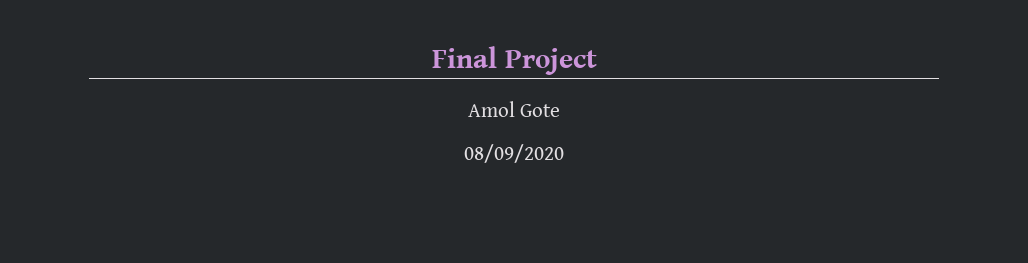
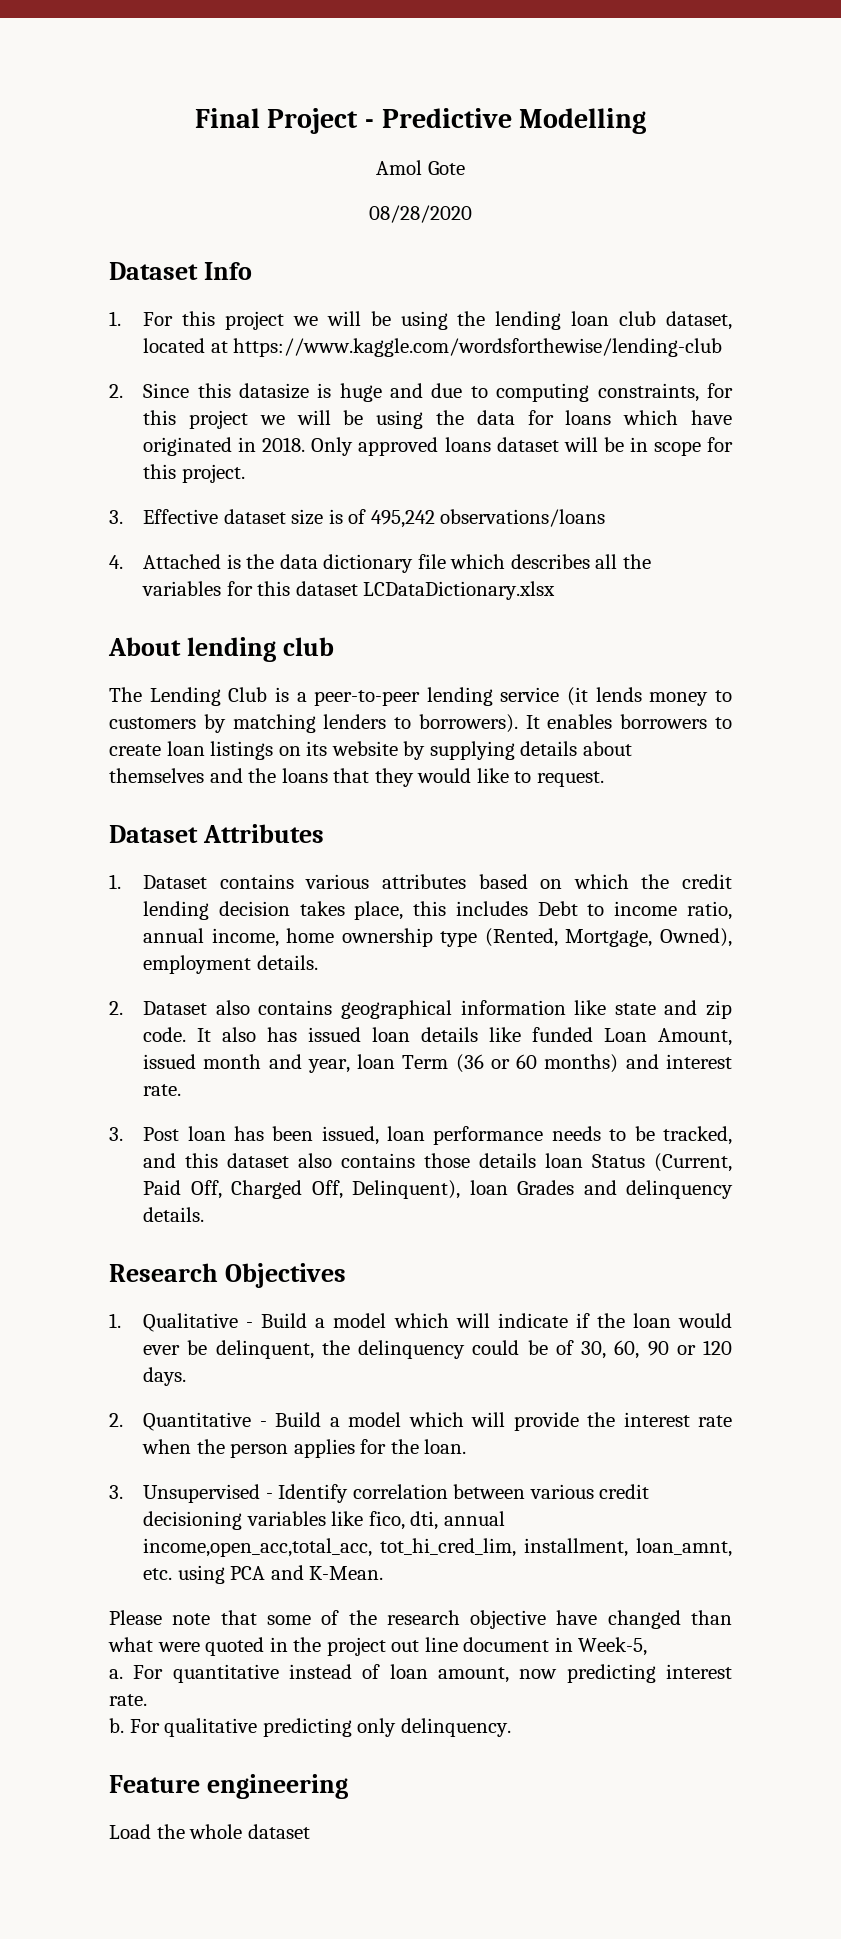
(597, 61) none -> [365,108,647,134] - Predictive Modelling
[464,144,564,163] 08/09/2020 -> [369,205,472,223] [109,262,253,280] [109,311,732,330] [143,338,723,357] [109,383,733,402] [143,410,733,429] [143,437,734,456] [143,464,245,483] [109,509,606,528] [109,554,651,573] [142,581,556,600] [108,637,335,662] [109,687,732,706] [109,714,732,733] [109,741,632,760] [109,768,604,787] [109,824,325,843] [109,874,732,889] [143,901,732,920] [143,928,732,947] [143,955,318,974] [109,1000,732,1019] [143,1027,732,1046] [143,1054,732,1073] [143,1084,182,1096] [109,1126,732,1145] [143,1153,732,1172] [143,1180,734,1199] [143,1207,205,1222] [109,1263,347,1288] [109,1313,732,1332] [143,1340,732,1359] [143,1367,187,1386] [109,1412,733,1431] [142,1439,467,1458] [109,1484,650,1503] [143,1511,505,1530] [143,1538,732,1557] [143,1565,384,1584] [109,1610,732,1629] [108,1637,648,1656] [109,1664,732,1683] [109,1694,147,1706] [109,1718,511,1737] [109,1774,349,1799] [109,1824,310,1839] 08/28/2020 // Dataset Info // 1. For this project we will be using the lending loan club dataset, located at https://www.kaggle.com/wordsforthewise/lending-club // 2. Since this datasize is huge and due to computing constraints, for this project we will be using the data for loans which have originated in 2018. Only approved loans dataset will be in scope for this project. // 3. Effective dataset size is of 495,242 observations/loans // 4. Attached is the data dictionary file which describes all the variables for this dataset LCDataDictionary.xlsx // About lending club // The Lending Club is a peer-to-peer lending service (it lends money to customers by matching lenders to borrowers). It enables borrowers to create loan listings on its website by supplying details about themselves and the loans that they would like to request. // Dataset Attributes // 1. Dataset contains various attributes based on which the credit lending decision takes place, this includes Debt to income ratio, annual income, home ownership type (Rented, Mortgage, Owned), employment details. // 2. Dataset also contains geographical information like state and zip code. It also has issued loan details like funded Loan Amount, issued month and year, loan Term (36 or 60 months) and interest rate. // 3. Post loan has been issued, loan performance needs to be tracked, and this dataset also contains those details loan Status (Current, Paid Off, Charged Off, Delinquent), loan Grades and delinquency details. // Research Objectives // 1. Qualitative - Build a model which will indicate if the loan would ever be delinquent, the delinquency could be of 30, 60, 90 or 120 days. // 2. Quantitative - Build a model which will provide the interest rate when the person applies for the loan. // 3. Unsupervised - Identify correlation between various credit decisioning variables like fico, dti, annual income,open_acc,total_acc, tot_hi_cred_lim, installment, loan_amnt, etc. using PCA and K-Mean. // Please note that some of the research objective have changed than what were quoted in the project out line document in Week-5, // a. For quantitative instead of loan amount, now predicting interest rate. // b. For qualitative predicting only delinquency. // Feature engineering // Load the whole dataset

